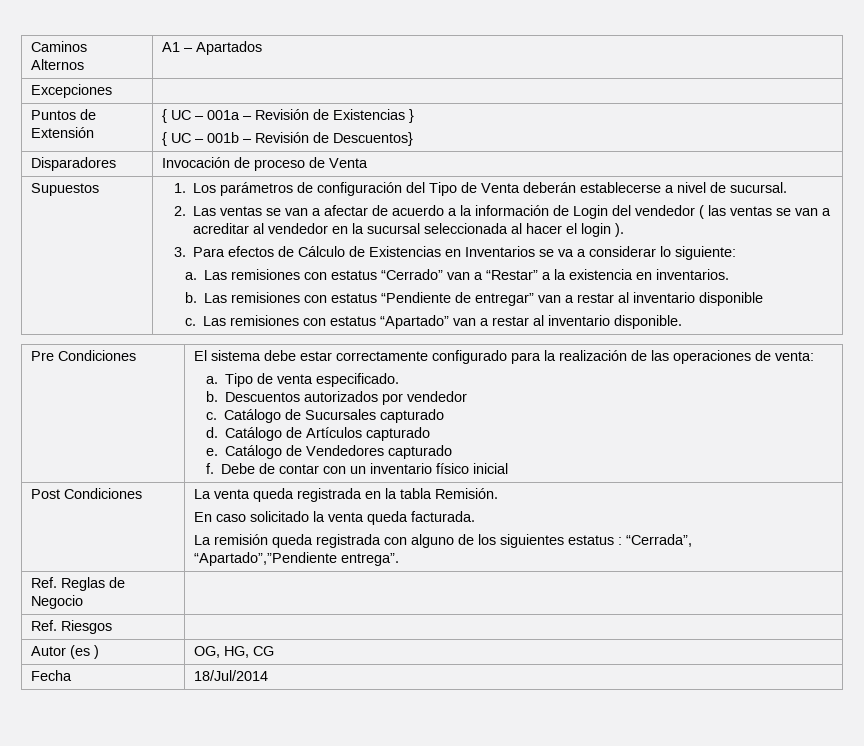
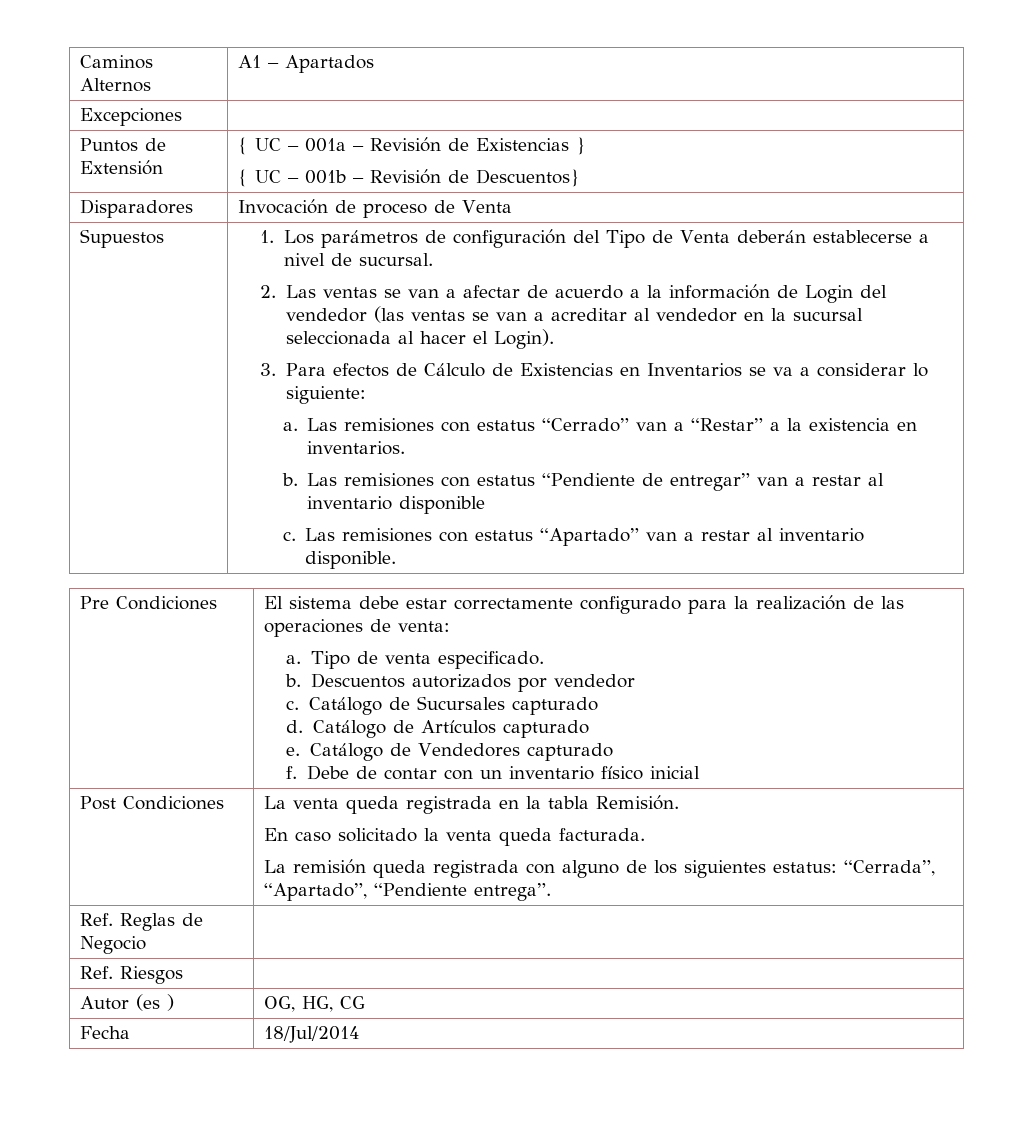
[698,205,726,219] ( las -> [373,306,404,323] (las
[580,223,624,237] login ). -> [493,329,554,349] Login).
[568,534,693,547] [194,552,338,566] estatus : “Cerrada”, “Apartado”,”Pendiente -> [772,860,935,876] [263,883,467,901] estatus: “Cerrada”, “Apartado”, “Pendiente

